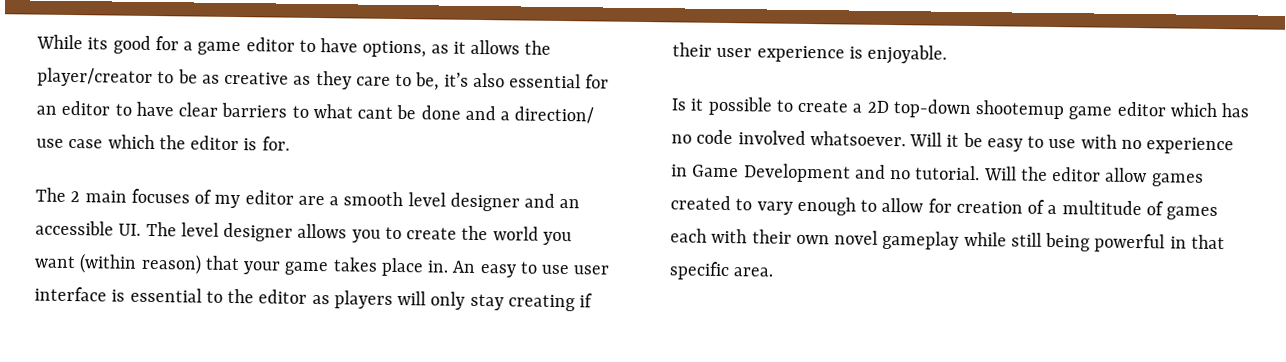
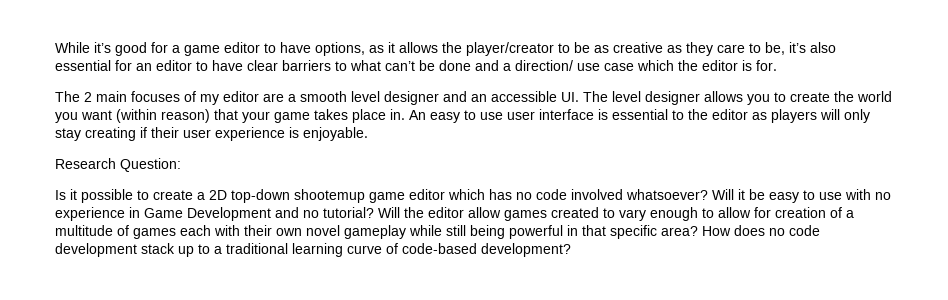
[87,37,109,50] its -> [94,42,111,53] it’s
[357,106,394,119] cant -> [385,61,415,71] can’t
(948, 54) none -> [55,158,181,172] // Research Question:
[809,131,906,147] whatsoever. -> [626,189,708,200] whatsoever?
[915,165,981,181] tutorial. -> [323,207,374,218] tutorial?
[733,267,774,277] area. -> [661,225,820,236] [55,243,571,257] area? How does no code development stack up to a traditional learning curve of code-based development?

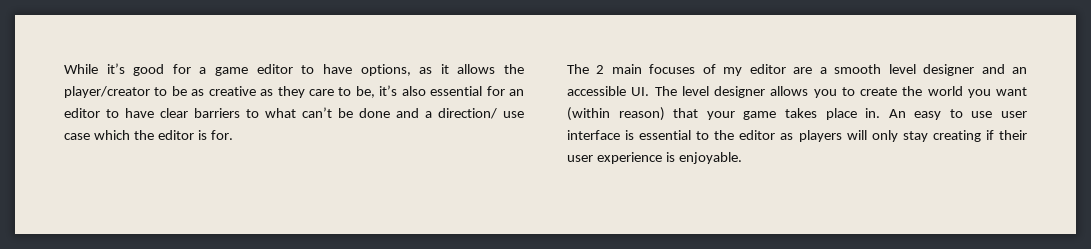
[55,158,181,172] [55,189,891,203] [55,207,854,221] [55,225,820,239] [55,243,571,257] // Research Question: // Is it possible to create a 2D top-down shootemup game editor which has no code involved whatsoever? Will it be easy to use with no experience in Game Development and no tutorial? Will the editor allow games created to vary enough to allow for creation of a multitude of games each with their own novel gameplay while still being powerful in that specific area? How does no code development stack up to a traditional learning curve of code-based development? -> (742, 158) none

